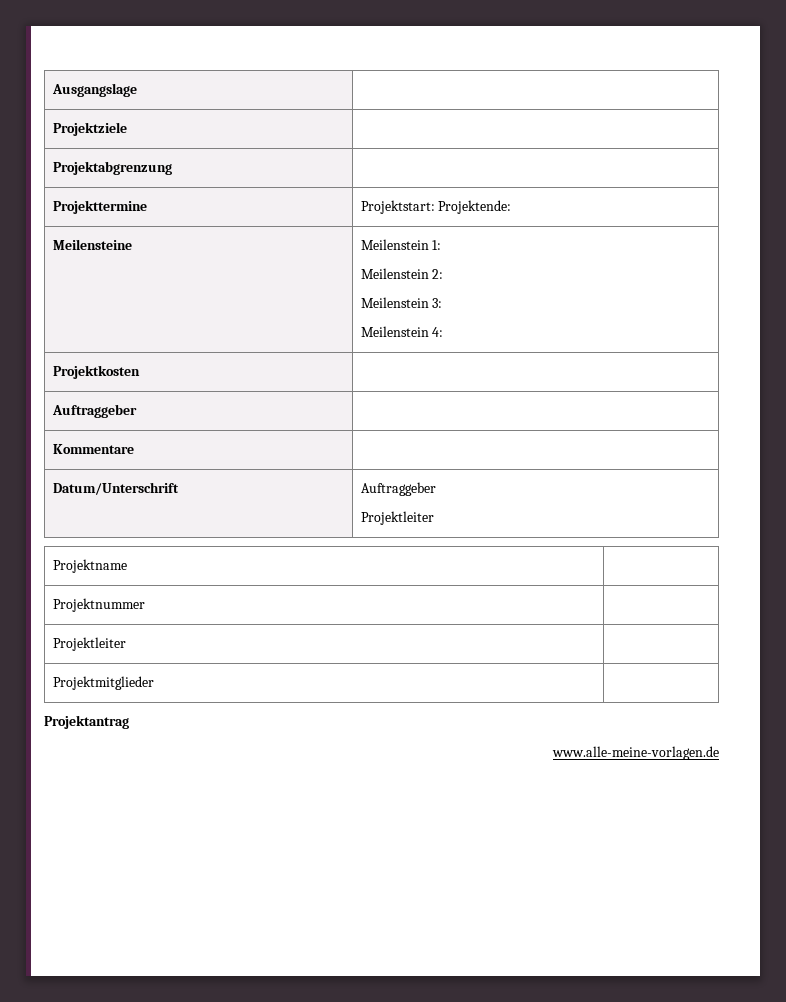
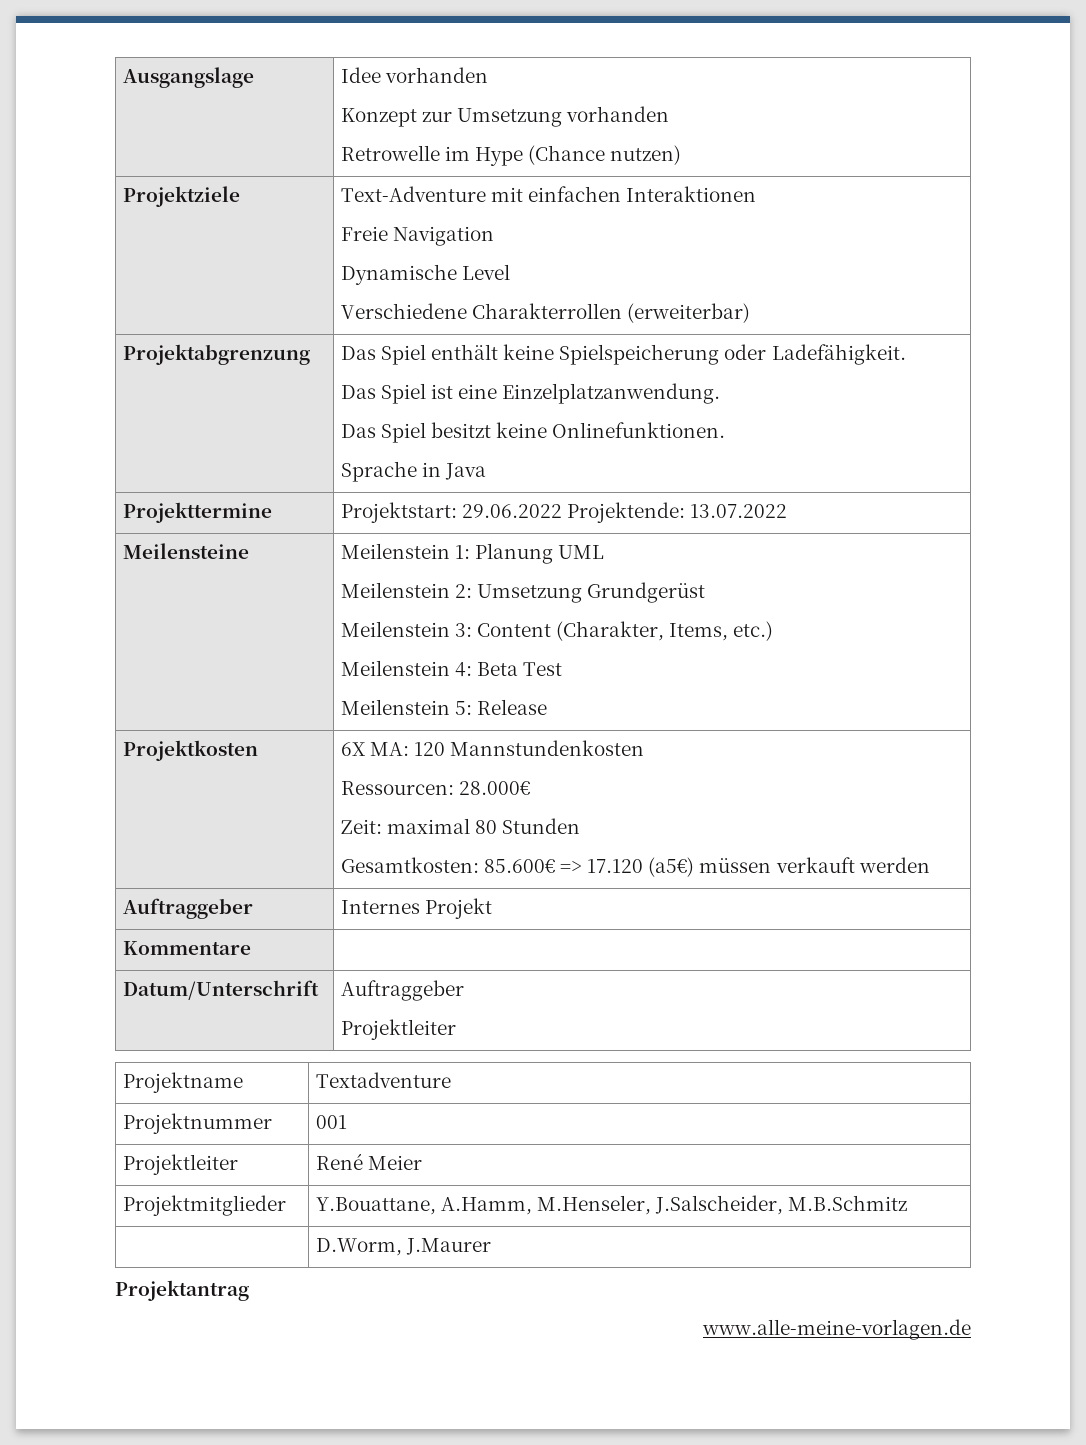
[52,122,127,136] [52,161,172,175] // Projektziele | // Projektabgrenzung | -> [340,67,488,83] [340,106,670,127] [340,145,682,166] [122,186,240,207] [340,186,757,202] [340,226,494,246] [340,264,510,285] [340,303,751,323] [122,344,310,365] [340,344,906,365] [340,383,721,404] [340,422,726,443] [340,461,487,482] Idee vorhanden // Konzept zur Umsetzung vorhanden // Retrowelle im Hype (Chance nutzen) // Projektziele | Text-Adventure mit einfachen Interaktionen // Freie Navigation // Dynamische Level // Verschiedene Charakterrollen (erweiterbar) // Projektabgrenzung | Das Spiel enthält keine Spielspeicherung oder Ladefähigkeit. // Das Spiel ist eine Einzelplatzanwendung. // Das Spiel besitzt keine Onlinefunktionen. // Sprache in Java
(435, 207) none -> [461,504,562,518] 29.06.2022
(512, 207) none -> [690,504,788,518] 13.07.2022
(442, 245) none -> [475,543,605,564] Planung UML
(444, 274) none -> [477,582,706,603] Umsetzung Grundgerüst
[360,326,444,337] [52,365,140,379] // Meilenstein 4: // Projektkosten | -> [477,621,774,641] [340,660,563,677] [340,699,548,715] [122,740,258,761] [340,740,645,756] [340,781,531,795] [340,818,581,834] [340,857,930,877] Content (Charakter, Items, etc.) // Meilenstein 4: Beta Test // Meilenstein 5: Release // Projektkosten | 6X MA: 120 Mannstundenkosten // Ressourcen: 28.000€ // Zeit: maximal 80 Stunden // Gesamtkosten: 85.600€ => 17.120 (a5€) müssen verkauft werden
(137, 411) none -> [340,898,492,919] Internes Projekt
(127, 566) none -> [315,1072,451,1088] Textadventure
(145, 605) none -> [315,1115,347,1129] 001
(126, 644) none -> [315,1153,422,1170] René Meier
(154, 683) none -> [315,1195,908,1215] [315,1238,491,1256] Y.Bouattane, A.Hamm, M.Henseler, J.Salscheider, M.B.Schmitz // | D.Worm, J.Maurer

